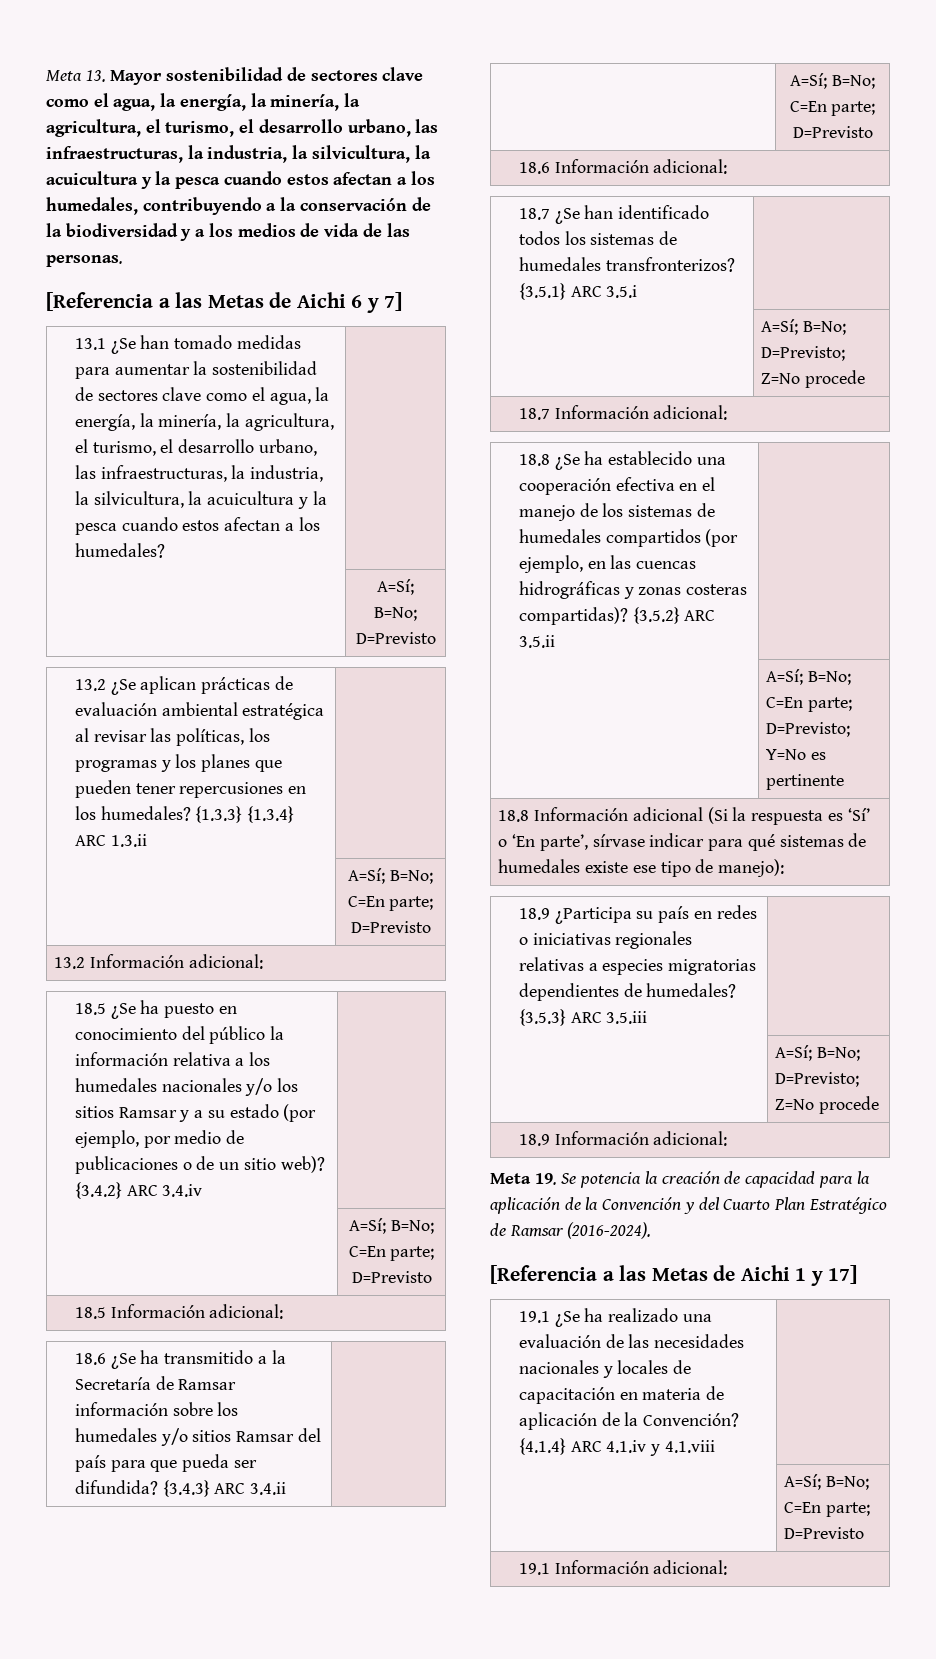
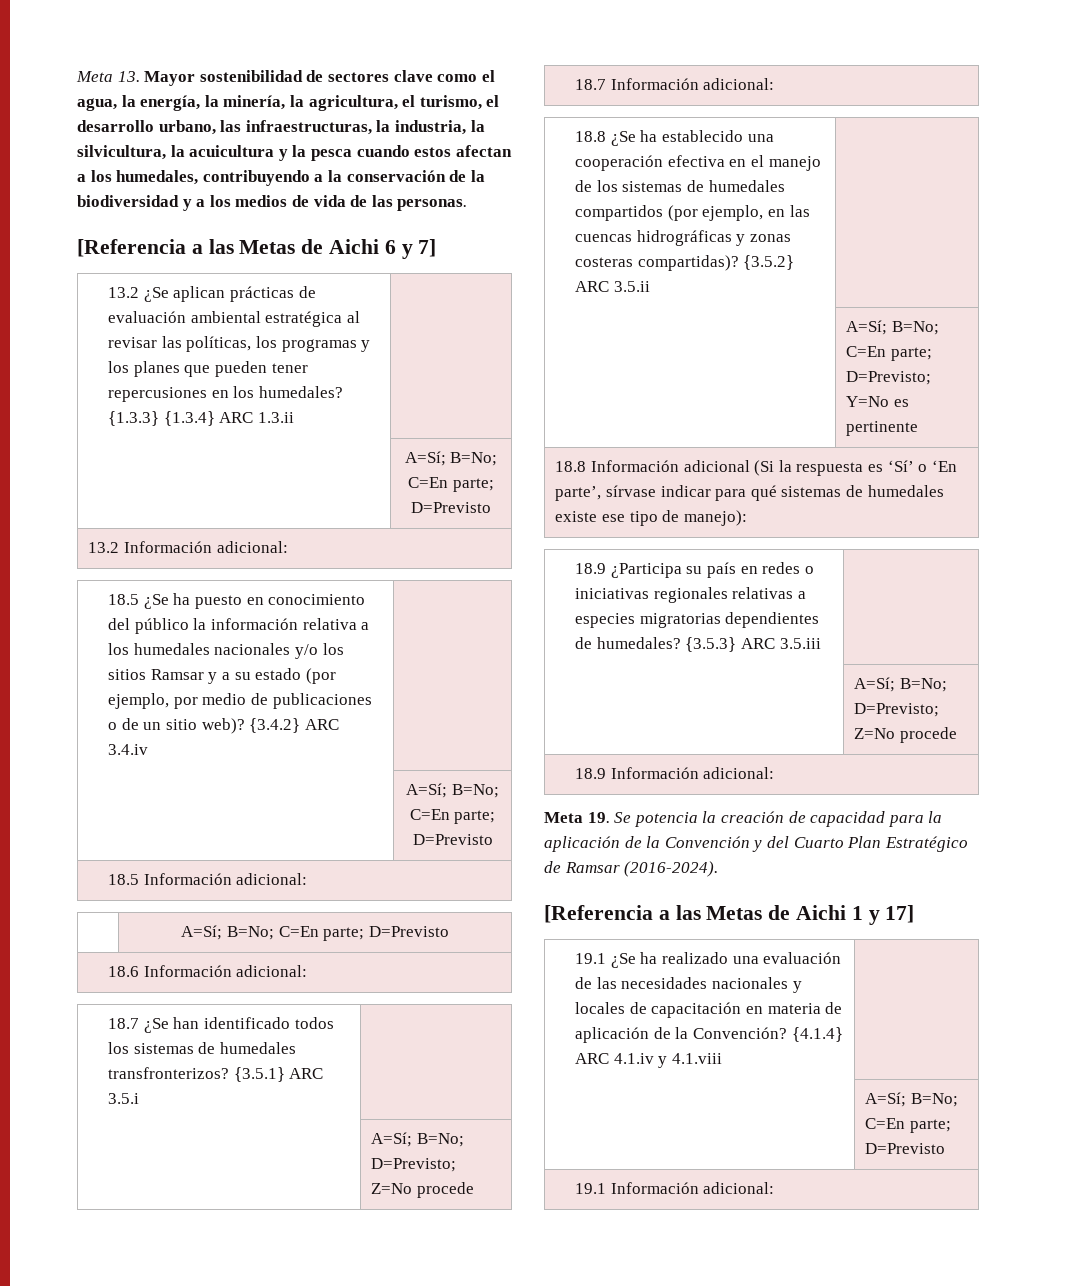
[74,335,301,354] [74,361,318,379] [74,387,330,405] [74,413,334,431] [74,439,317,456] [74,465,324,482] [74,491,327,509] [74,517,320,535] [74,543,165,558] [377,579,414,595] [374,607,417,621] [355,632,436,644] // 13.1 ¿Se han tomado medidas para aumentar la sostenibilidad de sectores clave como el agua, la energía, la minería, la agricultura, el turismo, el desarrollo urbano, las infraestructuras, la industria, la silvicultura, la acuicultura y la pesca cuando estos afectan a los humedales? | // | A=Sí; B=No; D=Previsto -> (437, 248) none
[74,1350,286,1369] [74,1376,237,1390] [74,1402,239,1416] [74,1428,321,1446] [74,1454,257,1472] [74,1480,287,1497] // 18.6 ¿Se ha transmitido a la Secretaría de Ramsar información sobre los humedales y/o sitios Ramsar del país para que pueda ser difundida? {3.4.3} ARC 3.4.ii | -> (308, 879) none

